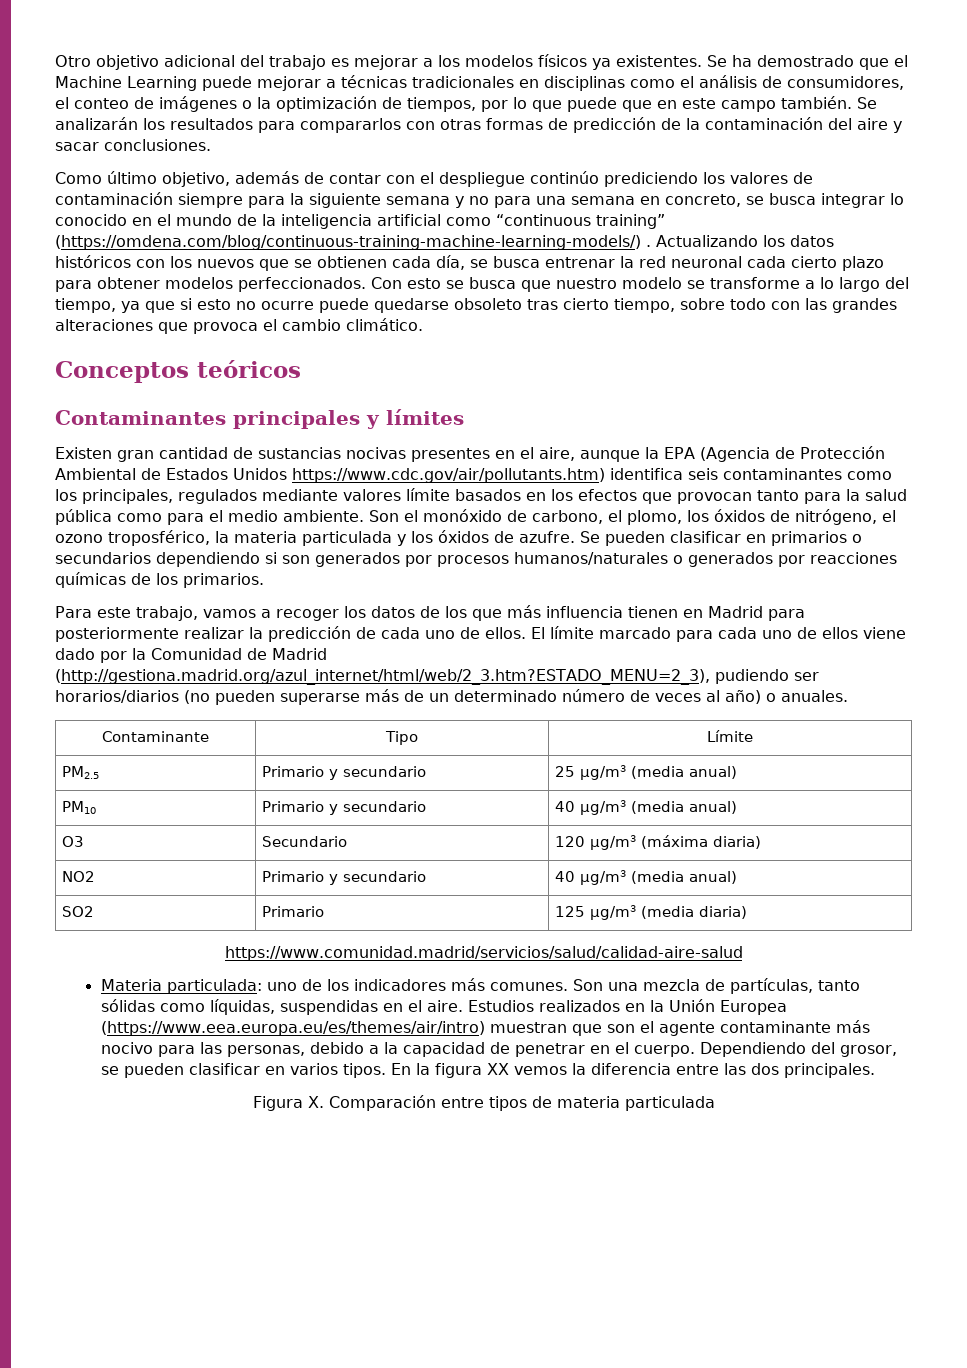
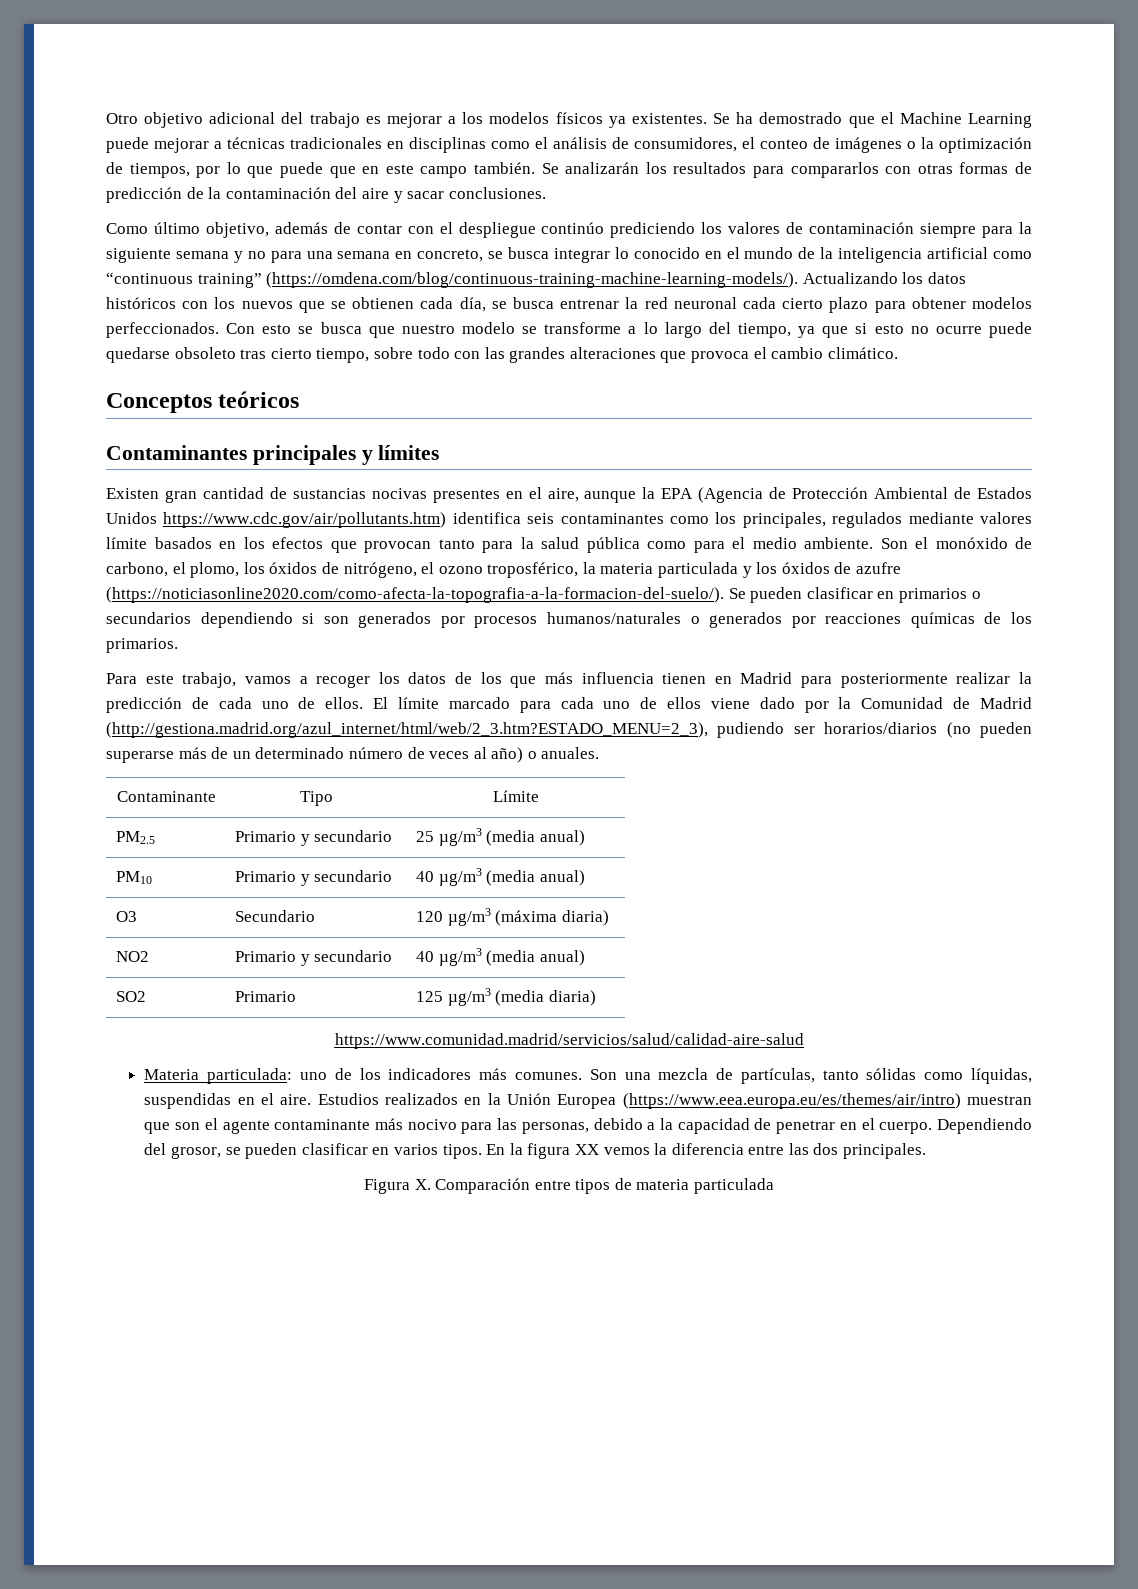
[55,235,651,250] (https://omdena.com/blog/continuous-training-machine-learning-models/) . -> [266,272,799,288] (https://omdena.com/blog/continuous-training-machine-learning-models/).
[519,531,575,543] azufre. -> [856,562,902,574] [106,587,724,603] azufre (https://noticiasonline2020.com/como-afecta-la-topografia-a-la-formacion-del-suelo/).

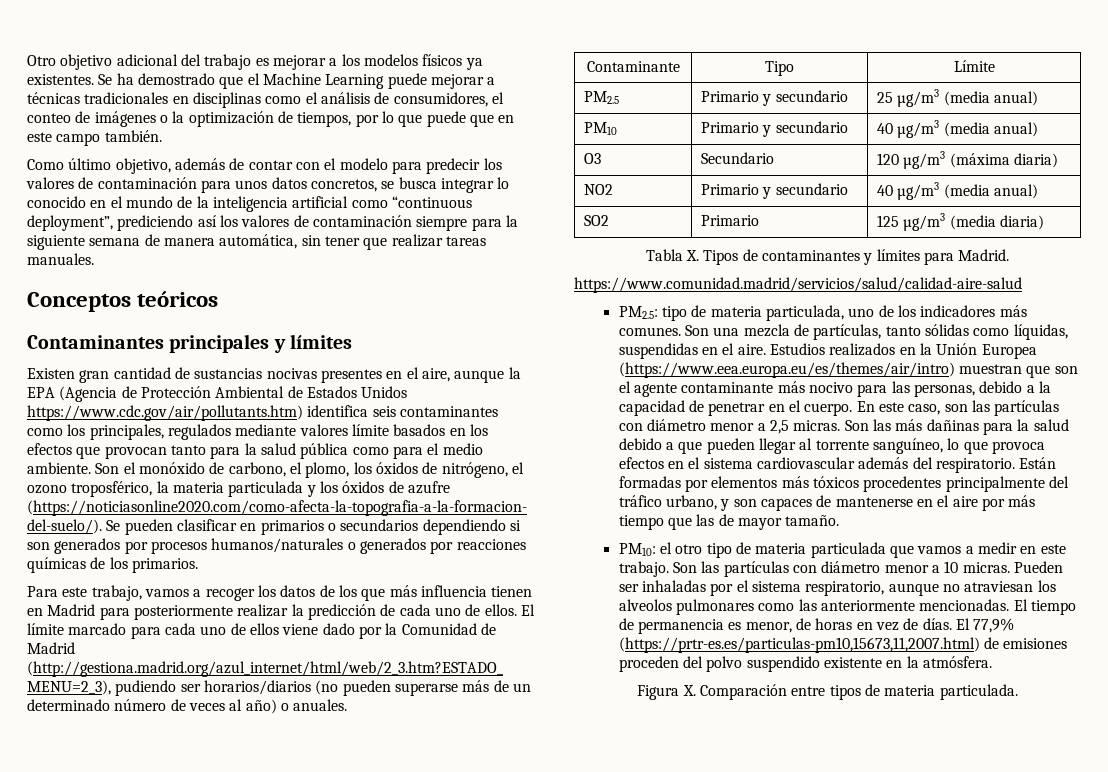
[541,162,1033,178] [106,187,546,203] Se analizarán los resultados para compararlos con otras formas de predicción de la contaminación del aire y sacar conclusiones. -> (162, 136) none
[458,222,1032,238] [106,248,484,263] despliegue continúo prediciendo los valores de contaminación siempre para la siguiente semana y no para una semana en concreto, -> [339,158,502,174] [26,177,377,193] modelo para predecir los valores de contaminación para unos datos concretos,
[197,272,966,288] [106,297,1033,313] [106,322,1032,338] [106,347,898,363] training” (https://omdena.com/blog/continuous-training-machine-learning-models/). Actualizando los datos históricos con los nuevos que se obtienen cada día, se busca entrenar la red neuronal cada cierto plazo para obtener modelos perfeccionados. Con esto se busca que nuestro modelo se transforme a lo largo del tiempo, ya que si esto no ocurre puede quedarse obsoleto tras cierto tiempo, sobre todo con las grandes alteraciones que provoca el cambio climático. -> [27,215,518,231] [27,234,486,250] [27,253,94,265] deployment”, prediciendo así los valores de contaminación siempre para la siguiente semana de manera automática, sin tener que realizar tareas manuales.
[334,1033,804,1049] [144,1068,293,1084] https://www.comunidad.madrid/servicios/salud/calidad-aire-salud // Materia particulada: -> [645,249,1010,265] [574,277,1022,293] [618,305,844,321] Tabla X. Tipos de contaminantes y límites para Madrid. // https://www.comunidad.madrid/servicios/salud/calidad-aire-salud // PM2.5: tipo de materia particulada,
[937,1118,1032,1134] [144,1143,927,1159] Dependiendo del grosor, se pueden clasificar en varios tipos. En la figura XX vemos la diferencia entre las dos principales. -> [856,400,1060,416] [618,419,1069,435] [618,438,1045,454] [618,457,1057,473] [618,476,1069,492] [618,495,1036,511] [618,514,840,530] [618,542,1066,558] [618,561,1063,577] [618,580,1056,596] [618,599,1076,615] [618,618,1015,634] [618,637,1068,653] [618,656,992,672] En este caso, son las partículas con diámetro menor a 2,5 micras. Son las más dañinas para la salud debido a que pueden llegar al torrente sanguíneo, lo que provoca efectos en el sistema cardiovascular además del respiratorio. Están formadas por elementos más tóxicos procedentes principalmente del tráfico urbano, y son capaces de mantenerse en el aire por más tiempo que las de mayor tamaño. // PM10: el otro tipo de materia particulada que vamos a medir en este trabajo. Son las partículas con diámetro menor a 10 micras. Pueden ser inhaladas por el sistema respiratorio, aunque no atraviesan los alveolos pulmonares como las anteriormente mencionadas. El tiempo de permanencia es menor, de horas en vez de días. El 77,9% (https://prtr-es.es/particulas-pm10,15673,11,2007.html) de emisiones proceden del polvo suspendido existente en la atmósfera.
[694,1178,775,1194] particulada -> [939,684,1018,700] particulada.

